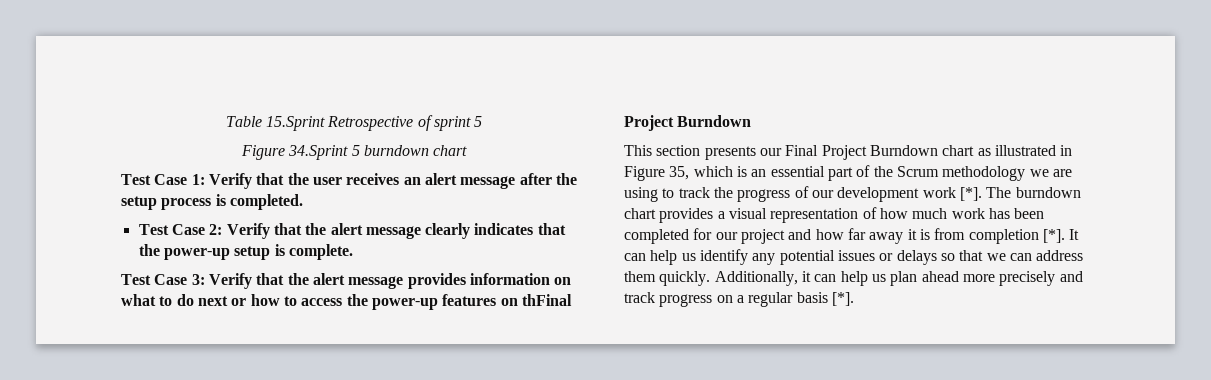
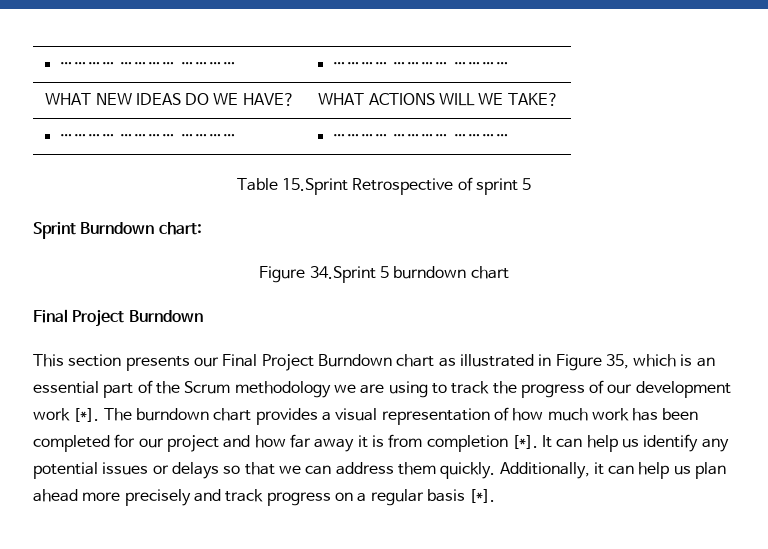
(225, 121) none -> [59,62,236,69] [332,62,509,69] [45,93,295,106] [318,93,559,106] [59,134,236,141] [332,134,509,141] ………… ………… ………… | ………… ………… ………… // WHAT NEW IDEAS DO WE HAVE? | WHAT ACTIONS WILL WE TAKE? // ………… ………… ………… | ………… ………… ………… //
(483, 121) none -> [33,222,202,239] // Sprint Burndown chart:
[121,173,577,189] [121,194,303,210] [138,223,566,239] [138,244,353,260] [121,273,572,289] [121,294,572,310] Test Case 1: Verify that the user receives an alert message after the setup process is completed. // Test Case 2: Verify that the alert message clearly indicates that the power-up setup is complete. // Test Case 3: Verify that the alert message provides information on what to do next or how to access the power-up features on thFinal -> [33,309,68,323] Final

